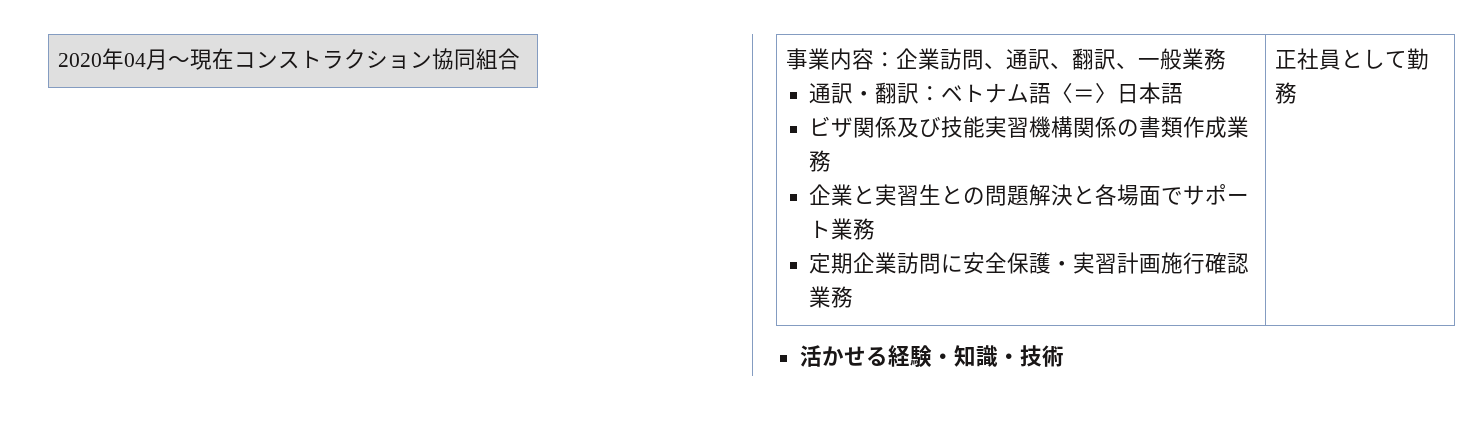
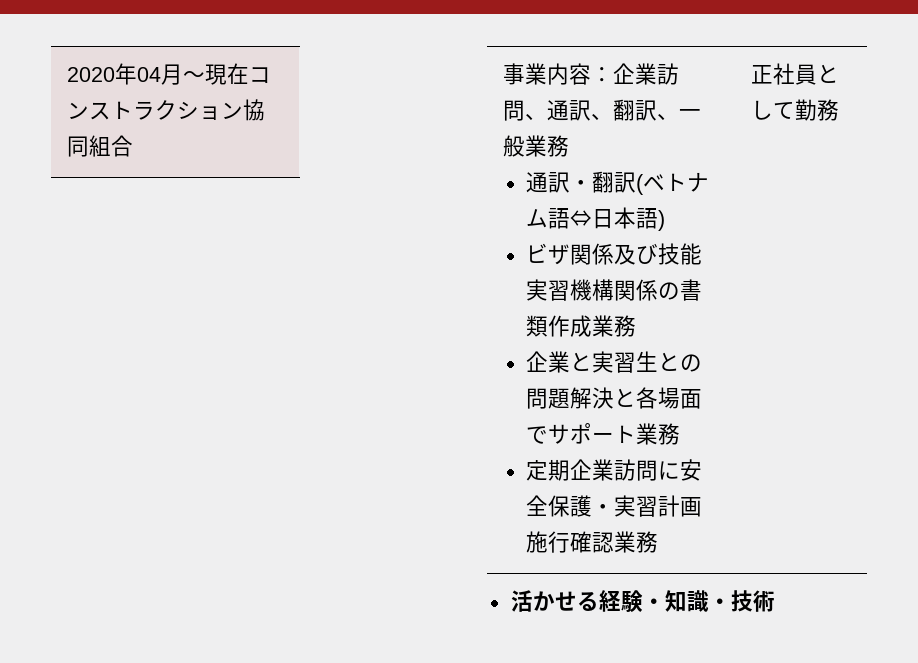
[919,86,942,101] ： -> [636,174,645,195] (
[1051,83,1118,104] 〈＝〉 -> [570,210,593,226] ⇔
(1184, 93) none -> [658,210,666,231] )

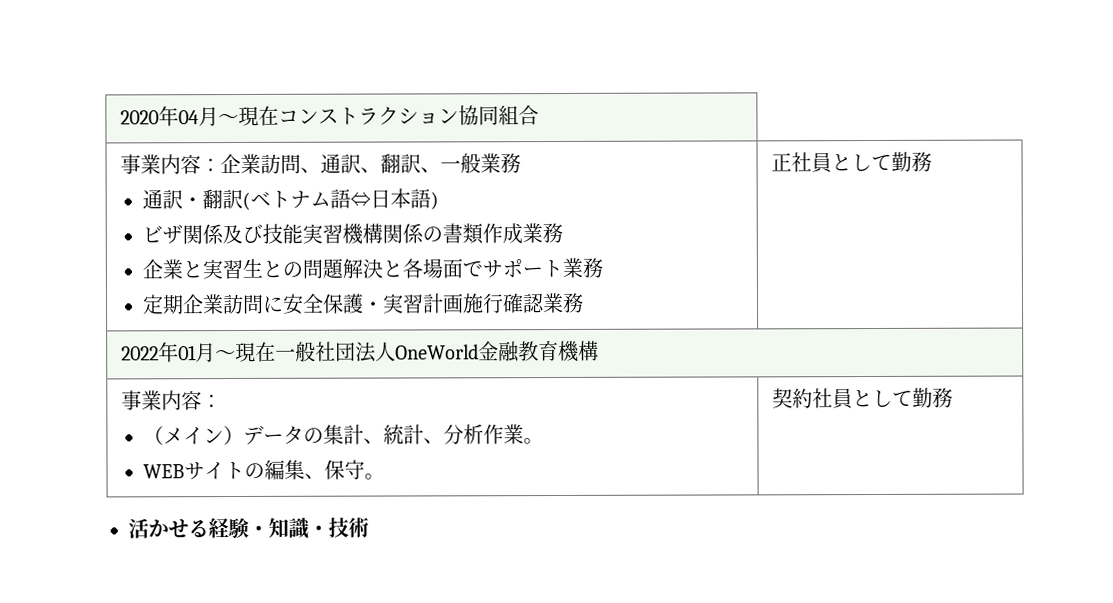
(839, 110) none -> [120,340,599,363] [120,390,222,411] [142,424,544,446] [142,459,385,480] [771,387,953,409] // 2022年01月～現在一般社団法人OneWorld金融教育機構 // 事業内容： // （メイン）データの集計、統計、分析作業。 // WEBサイトの編集、保守。 | 契約社員として勤務

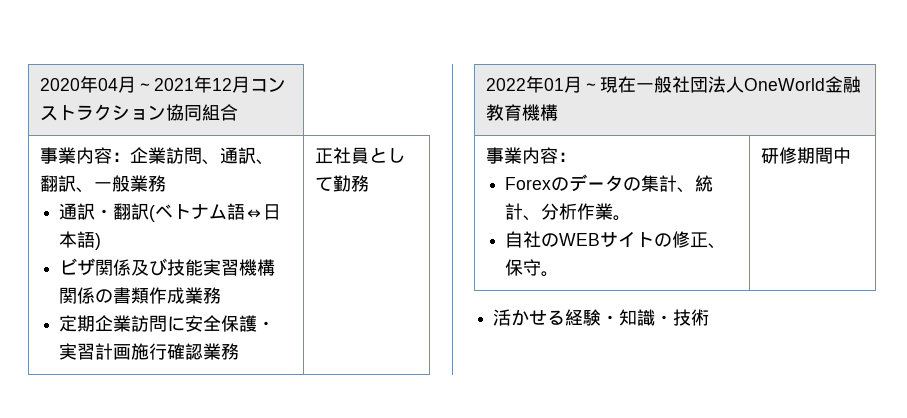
[237,105,279,127] 現在 -> [154,76,251,93] 2021年12月
[141,257,603,280] // 企業と実習生との問題解決と各場面でサポート業務 -> (222, 295) none
[142,425,244,446] （メイン） -> [505,177,570,191] Forexの
(544, 441) none -> [505,231,560,248] 自社の
[263,459,305,480] 編集 -> [672,231,709,248] 修正
[771,387,953,409] 契約社員として勤務 -> [761,147,852,164] 研修期間中

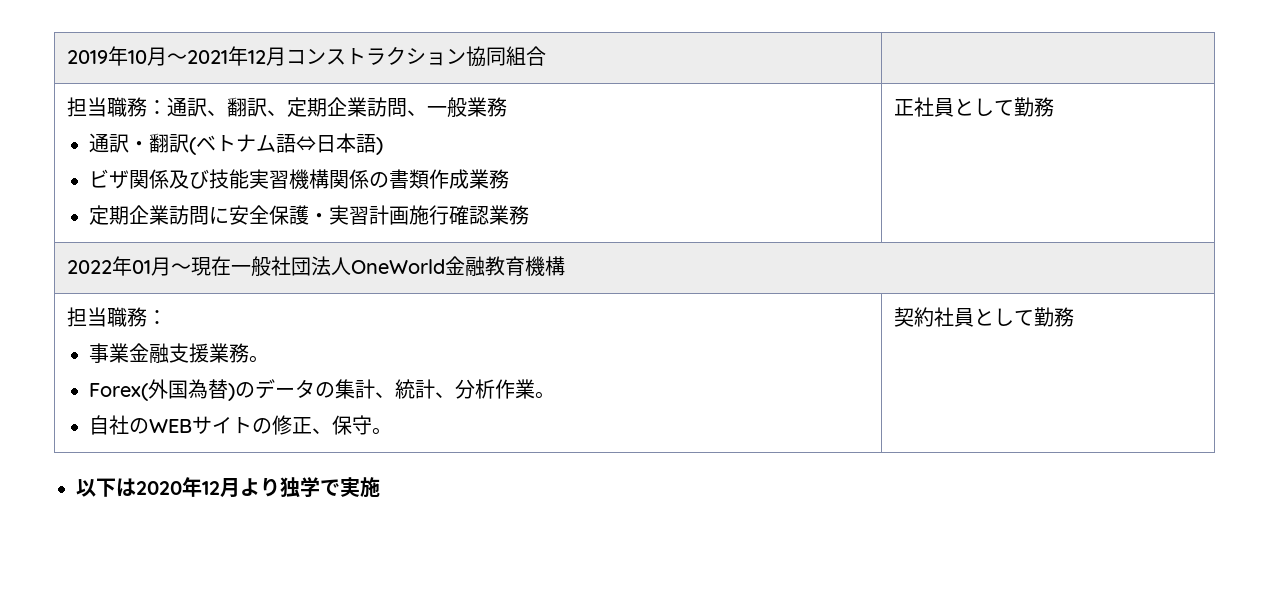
[40,76,119,93] 2020年04 -> [66,46,147,66] 2019年10
[40,147,275,165] [40,175,77,192] // 事業内容：企業訪問、通訳、翻訳 -> [66,97,407,117] | // 担当職務：通訳、翻訳、定期企業訪問
[486,147,577,164] [505,177,552,190] 事業内容： // Forex -> [66,307,167,327] [88,343,269,363] [88,379,235,401] 担当職務： // 事業金融支援業務。 // Forex(外国為替)
[761,147,852,164] [493,309,710,326] 研修期間中 // 活かせる経験・知識・技術 -> [893,307,1074,327] [76,477,380,498] 契約社員として勤務 // 以下は2020年12月より独学で実施

